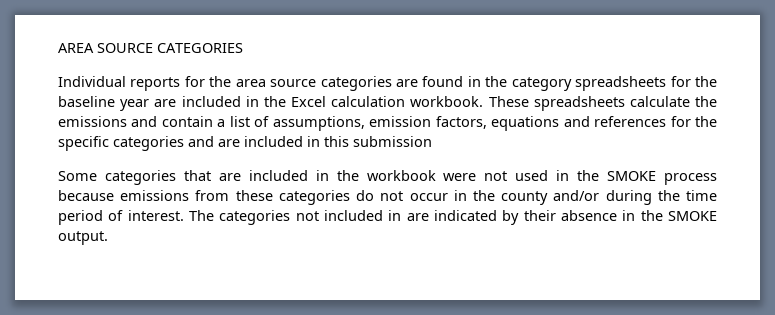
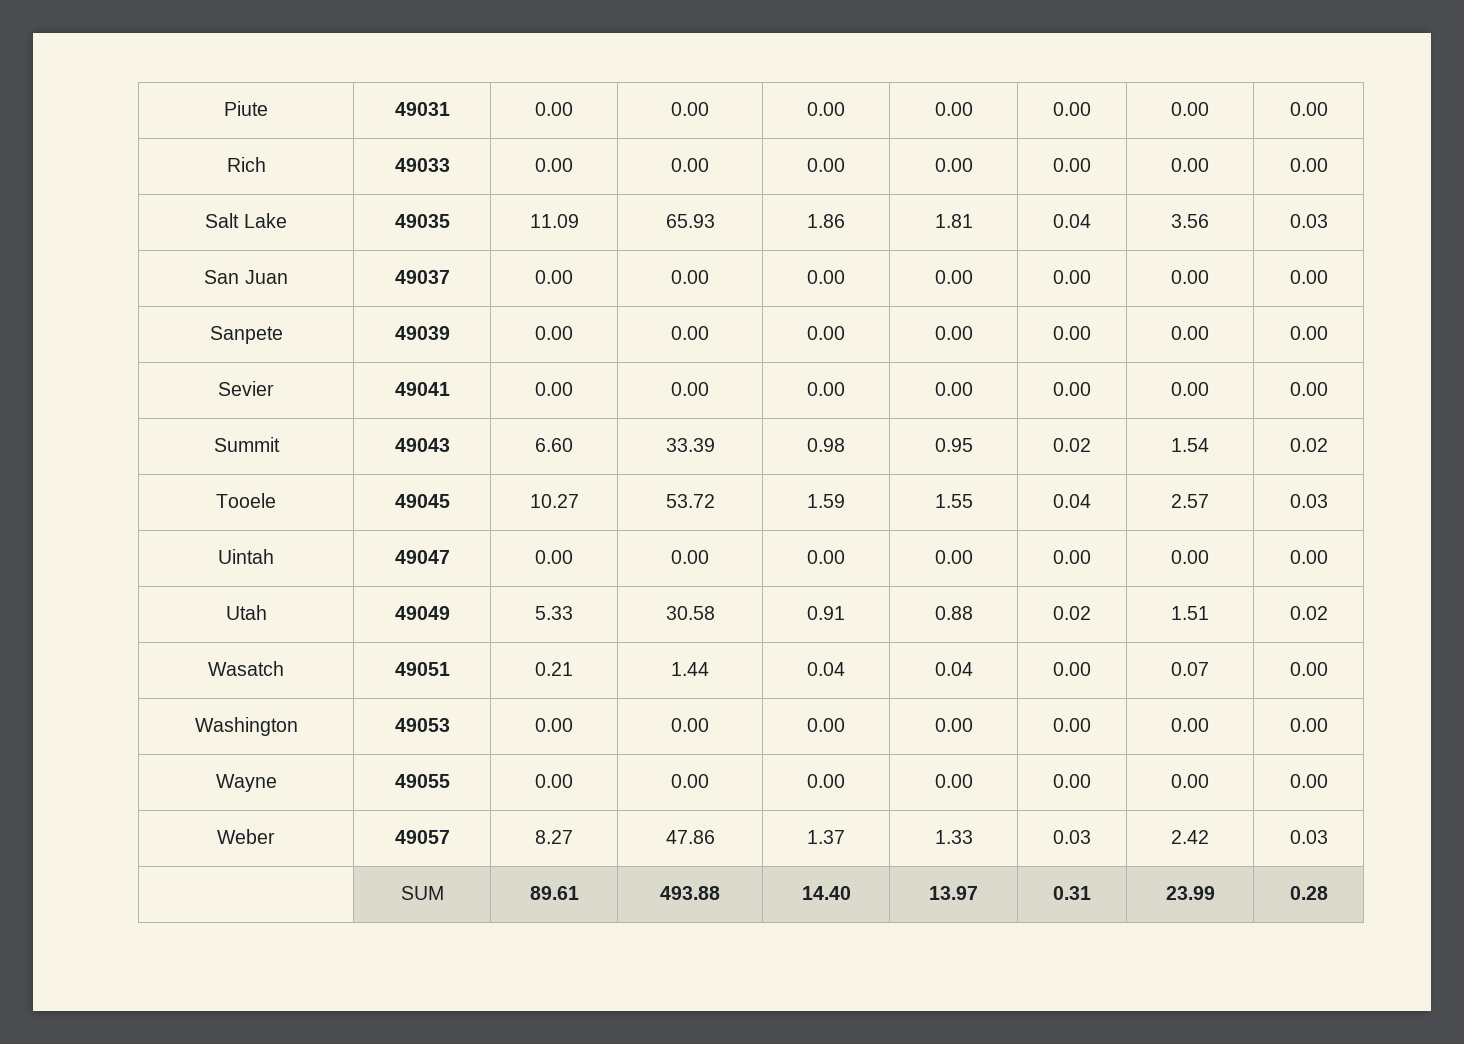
[58,43,243,53] [58,76,718,91] [58,96,717,111] [58,116,717,131] [58,136,432,151] [58,170,718,185] [58,190,717,205] [58,210,717,225] [58,231,108,245] AREA SOURCE CATEGORIES // Individual reports for the area source categories are found in the category spreadsheets for the baseline year are included in the Excel calculation workbook. These spreadsheets calculate the emissions and contain a list of assumptions, emission factors, equations and references for the specific categories and are included in this submission // Some categories that are included in the workbook were not used in the SMOKE process because emissions from these categories do not occur in the county and/or during the time period of interest. The categories not included in are indicated by their absence in the SMOKE output. -> [224,101,268,116] [394,102,450,116] [535,102,573,116] [671,102,709,116] [807,102,845,116] [934,102,973,116] [1053,102,1091,116] [1171,102,1209,116] [1289,102,1328,116] [226,157,266,172] [394,158,450,172] [535,158,573,172] [671,158,709,172] [807,158,845,172] [934,158,973,172] [1053,158,1091,172] [1171,158,1209,172] [1289,158,1328,172] [205,213,287,228] [394,214,450,228] [529,214,579,228] [665,214,715,228] [807,214,845,228] [934,214,973,228] [1053,214,1091,228] [1171,214,1209,228] [1289,214,1328,228] [204,270,288,284] [394,270,450,284] [535,270,573,284] [671,270,709,284] [807,270,845,284] [934,270,973,284] [1053,270,1091,284] [1171,270,1209,284] [1289,270,1328,284] [209,326,283,344] [394,326,450,340] [535,326,573,340] [671,326,709,340] [807,326,845,340] [934,326,973,340] [1053,326,1091,340] [1171,326,1209,340] [1289,326,1328,340] [218,381,274,396] [394,382,450,396] [535,382,573,396] [671,382,709,396] [807,382,845,396] [934,382,973,396] [1053,382,1091,396] [1171,382,1209,396] [1289,382,1328,396] [213,437,280,452] [394,438,450,452] [535,438,573,452] [665,438,715,452] [807,438,845,452] [934,438,973,452] [1053,438,1091,452] [1171,438,1209,452] [1289,438,1328,452] [216,493,276,508] [394,494,450,508] [529,494,579,508] [665,494,715,508] [807,494,845,508] [934,494,973,508] [1053,494,1091,508] [1171,494,1209,508] [1289,494,1328,508] [218,549,274,564] [394,550,450,564] [535,550,573,564] [671,550,709,564] [807,550,845,564] [934,550,973,564] [1053,550,1091,564] [1171,550,1209,564] [1289,550,1328,564] [225,605,267,620] [394,606,450,620] [535,606,573,620] [665,606,715,620] [807,606,845,620] [934,606,973,620] [1053,606,1091,620] [1171,606,1209,620] [1289,606,1328,620] [208,661,284,676] [394,662,450,676] [535,662,573,676] [671,662,709,676] [807,662,845,676] [934,662,973,676] [1053,662,1091,676] [1171,662,1209,676] [1289,662,1328,676] [194,717,298,736] [394,718,450,732] [535,718,573,732] [671,718,709,732] [807,718,845,732] [934,718,973,732] [1053,718,1091,732] [1171,718,1209,732] [1289,718,1328,732] [215,774,277,792] [394,774,450,788] [535,774,573,788] [671,774,709,788] [807,774,845,788] [934,774,973,788] [1053,774,1091,788] [1171,774,1209,788] [1289,774,1328,788] [217,829,275,844] [394,830,450,844] [535,830,573,844] [665,830,715,844] [807,830,845,844] [934,830,973,844] [1053,830,1091,844] [1171,830,1209,844] [1289,830,1328,844] [400,886,444,900] [529,886,579,900] [660,886,720,900] [801,886,851,900] [929,886,978,900] [1053,886,1091,900] [1165,886,1215,900] [1289,886,1328,900] Piute | 49031 | 0.00 | 0.00 | 0.00 | 0.00 | 0.00 | 0.00 | 0.00 // Rich | 49033 | 0.00 | 0.00 | 0.00 | 0.00 | 0.00 | 0.00 | 0.00 // Salt Lake | 49035 | 11.09 | 65.93 | 1.86 | 1.81 | 0.04 | 3.56 | 0.03 // San Juan | 49037 | 0.00 | 0.00 | 0.00 | 0.00 | 0.00 | 0.00 | 0.00 // Sanpete | 49039 | 0.00 | 0.00 | 0.00 | 0.00 | 0.00 | 0.00 | 0.00 // Sevier | 49041 | 0.00 | 0.00 | 0.00 | 0.00 | 0.00 | 0.00 | 0.00 // Summit | 49043 | 6.60 | 33.39 | 0.98 | 0.95 | 0.02 | 1.54 | 0.02 // Tooele | 49045 | 10.27 | 53.72 | 1.59 | 1.55 | 0.04 | 2.57 | 0.03 // Uintah | 49047 | 0.00 | 0.00 | 0.00 | 0.00 | 0.00 | 0.00 | 0.00 // Utah | 49049 | 5.33 | 30.58 | 0.91 | 0.88 | 0.02 | 1.51 | 0.02 // Wasatch | 49051 | 0.21 | 1.44 | 0.04 | 0.04 | 0.00 | 0.07 | 0.00 // Washington | 49053 | 0.00 | 0.00 | 0.00 | 0.00 | 0.00 | 0.00 | 0.00 // Wayne | 49055 | 0.00 | 0.00 | 0.00 | 0.00 | 0.00 | 0.00 | 0.00 // Weber | 49057 | 8.27 | 47.86 | 1.37 | 1.33 | 0.03 | 2.42 | 0.03 // | SUM | 89.61 | 493.88 | 14.40 | 13.97 | 0.31 | 23.99 | 0.28

